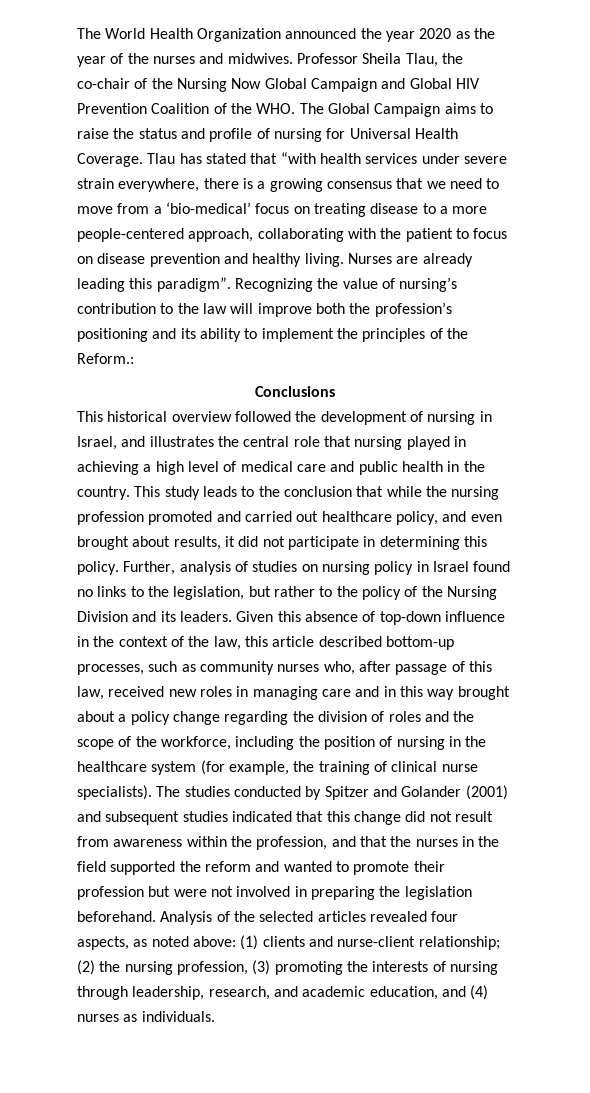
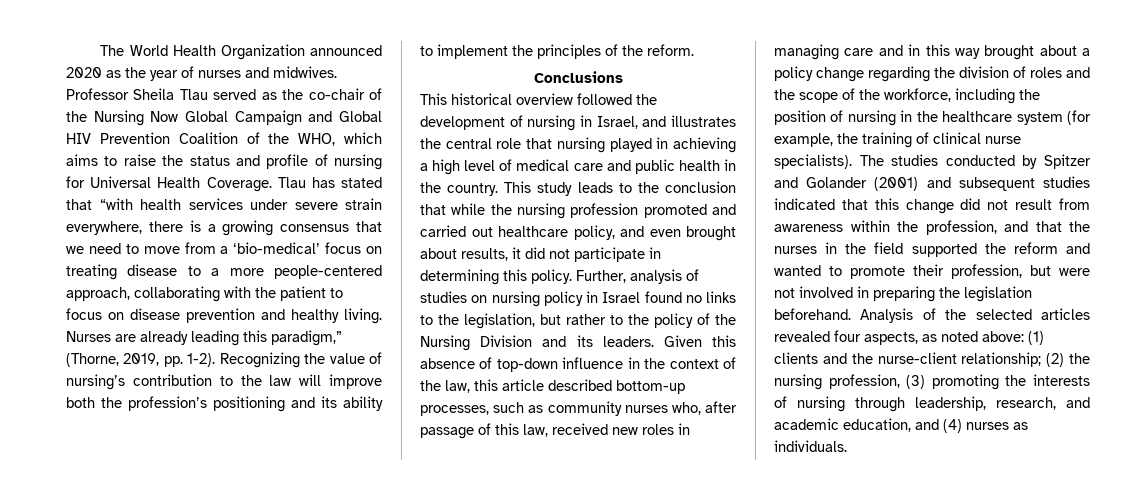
[360,28,415,42] the year -> (383, 50) none
[127,53,149,64] the -> (194, 72) none
[405,53,438,67] Tlau, -> [179,89,277,100] Tlau served as
[256,103,441,117] WHO. The Global Campaign -> [298,132,382,146] WHO, which
[156,277,231,292] paradigm”. -> [271,330,342,346] [66,353,216,367] paradigm,” (Thorne, 2019, pp. 1-2).
[77,353,134,364] Reform.: -> [647,44,694,56] reform.
[77,886,144,900] profession -> [951,264,1022,279] profession,
(333, 941) none -> [851,353,873,364] the

